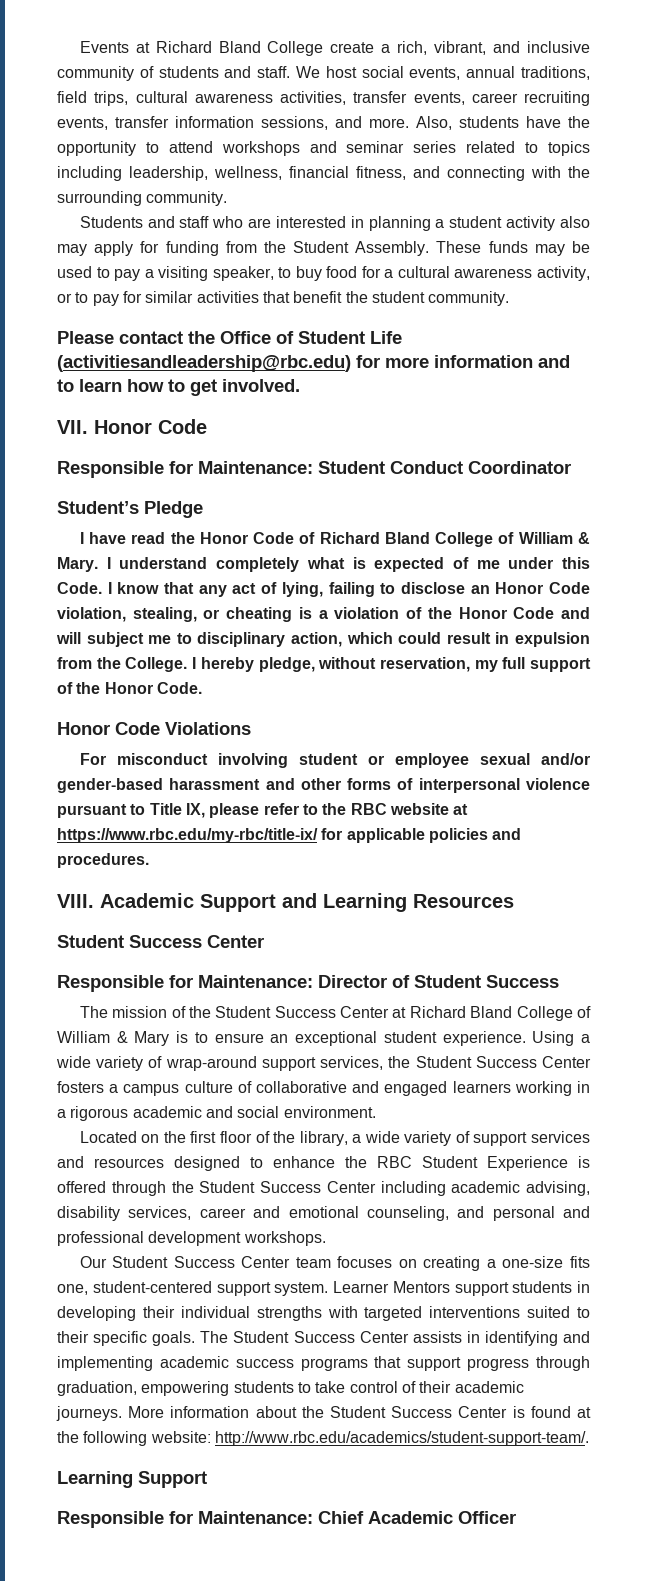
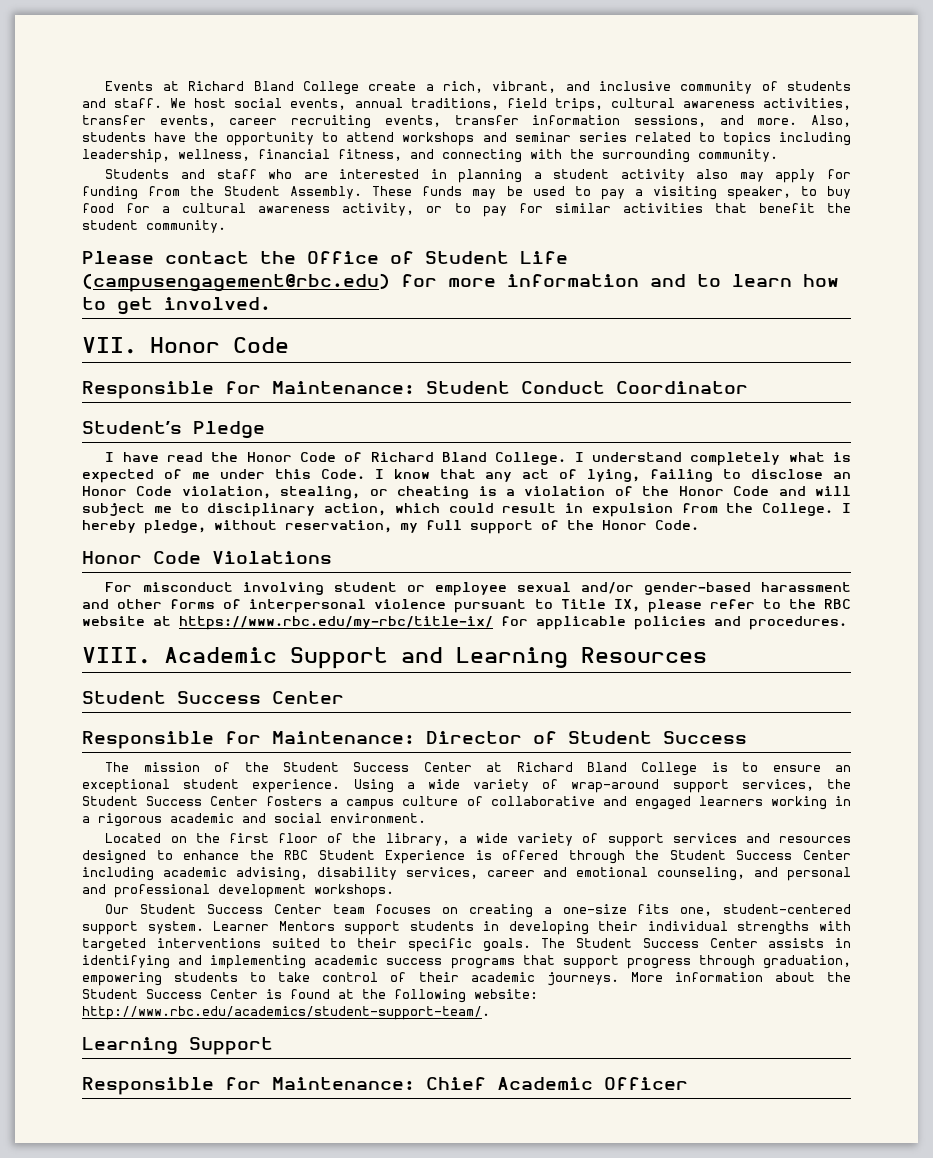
[57,355,351,372] (activitiesandleadership@rbc.edu) -> [82,273,390,292] (campusengagement@rbc.edu)
[435,532,590,547] [57,557,98,572] College of William & Mary. -> [495,452,567,465] College.
[576,1006,591,1018] [57,1031,170,1046] of William & Mary -> (698, 769) none

